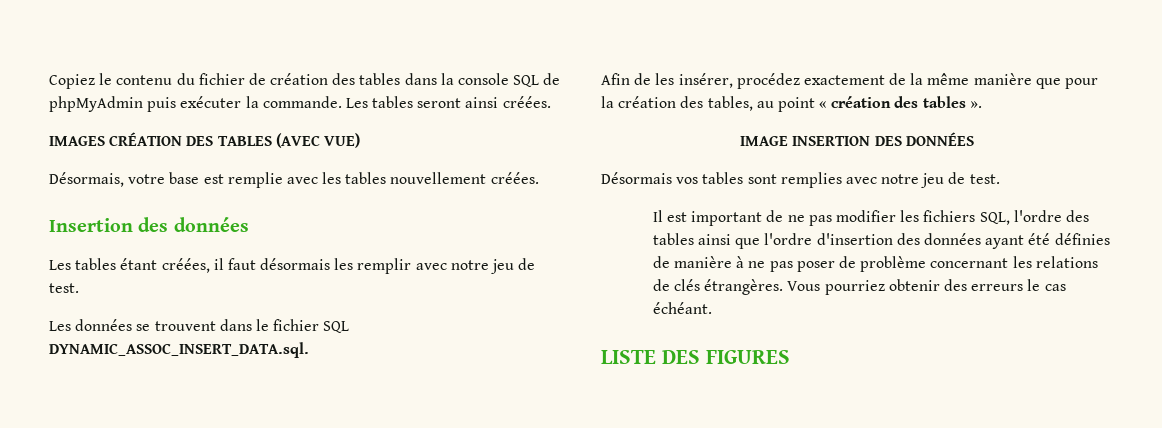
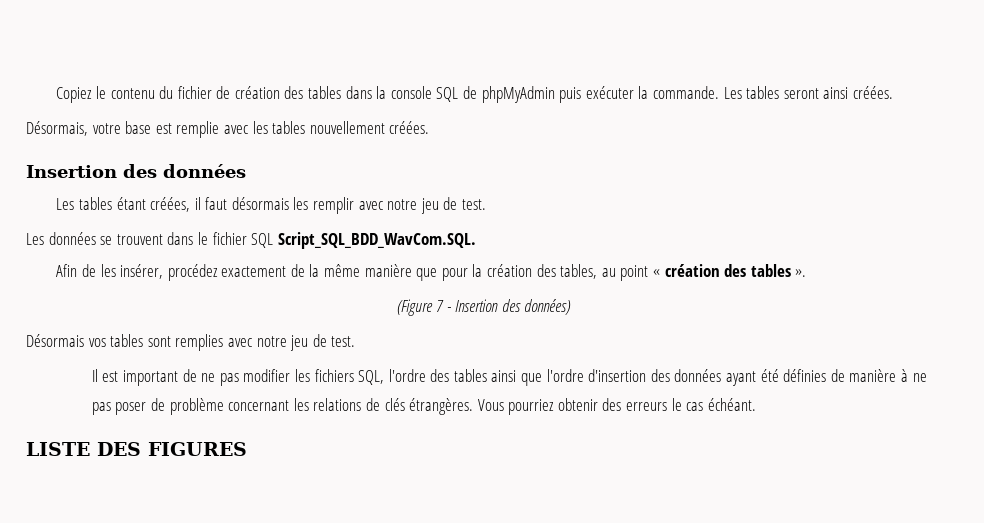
[49,132,360,148] // IMAGES CRÉATION DES TABLES (AVEC VUE) -> (893, 92) none
[49,342,309,358] DYNAMIC_ASSOC_INSERT_DATA.sql. -> [277,232,476,249] Script_SQL_BDD_WavCom.SQL.
[740,132,974,146] IMAGE INSERTION DES DONNÉES -> [396,299,572,316] (Figure 7 - Insertion des données)

